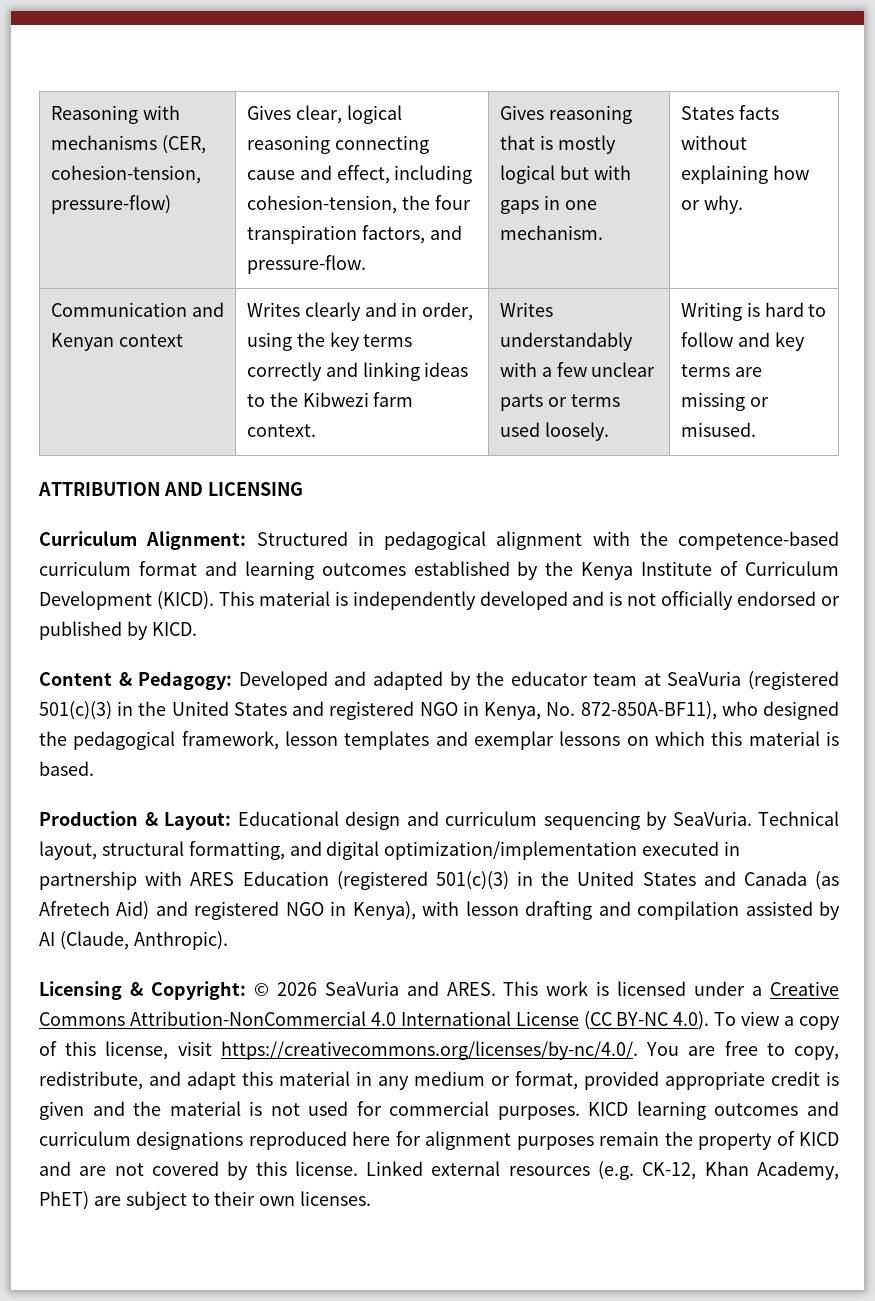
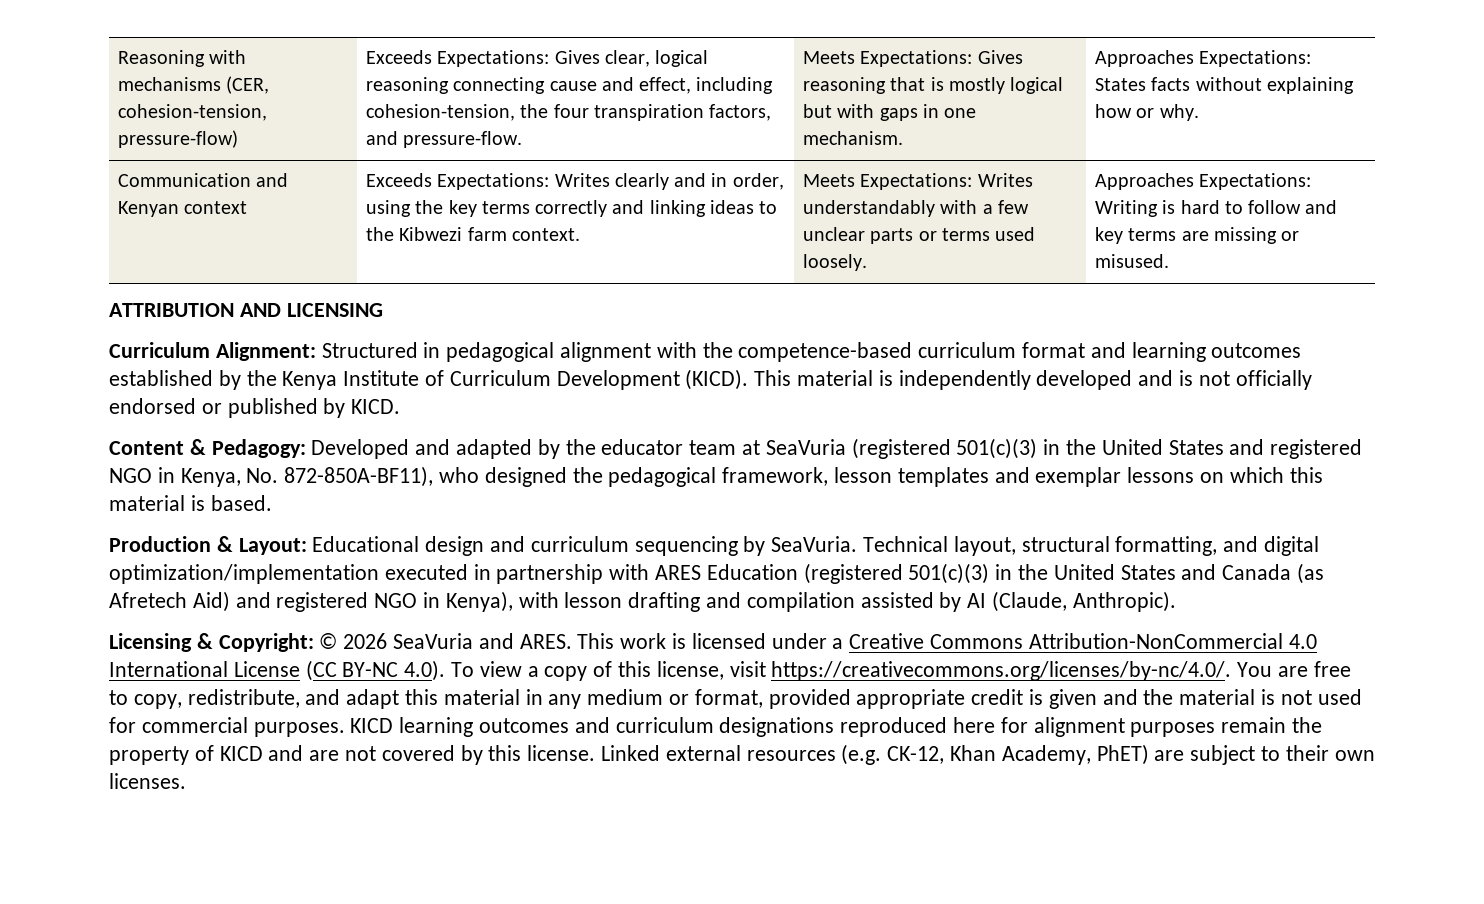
(171, 204) none -> [366,50,550,67] Exceeds Expectations:
(366, 264) none -> [803,50,973,67] Meets Expectations:
(603, 232) none -> [1095,50,1312,67] Approaches Expectations:
(183, 340) none -> [366,173,550,190] Exceeds Expectations:
(316, 430) none -> [803,173,973,190] Meets Expectations:
(609, 431) none -> [1095,173,1312,190] Approaches Expectations:

